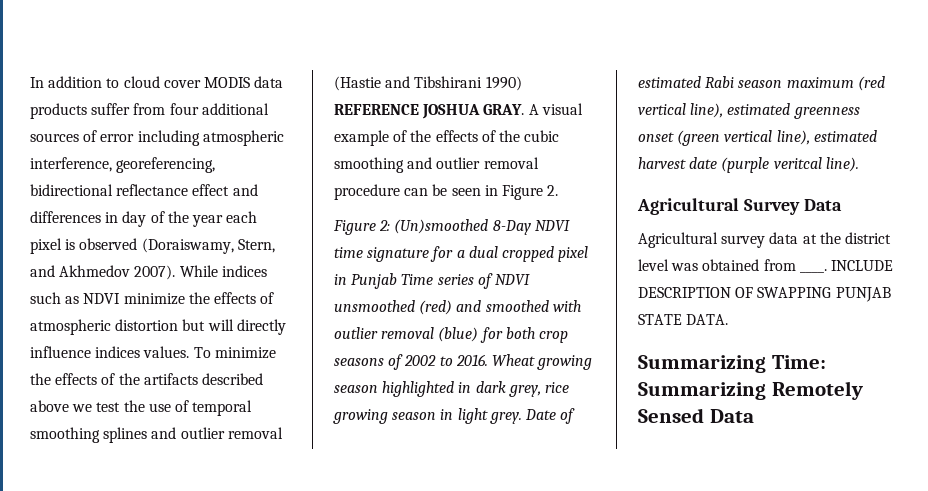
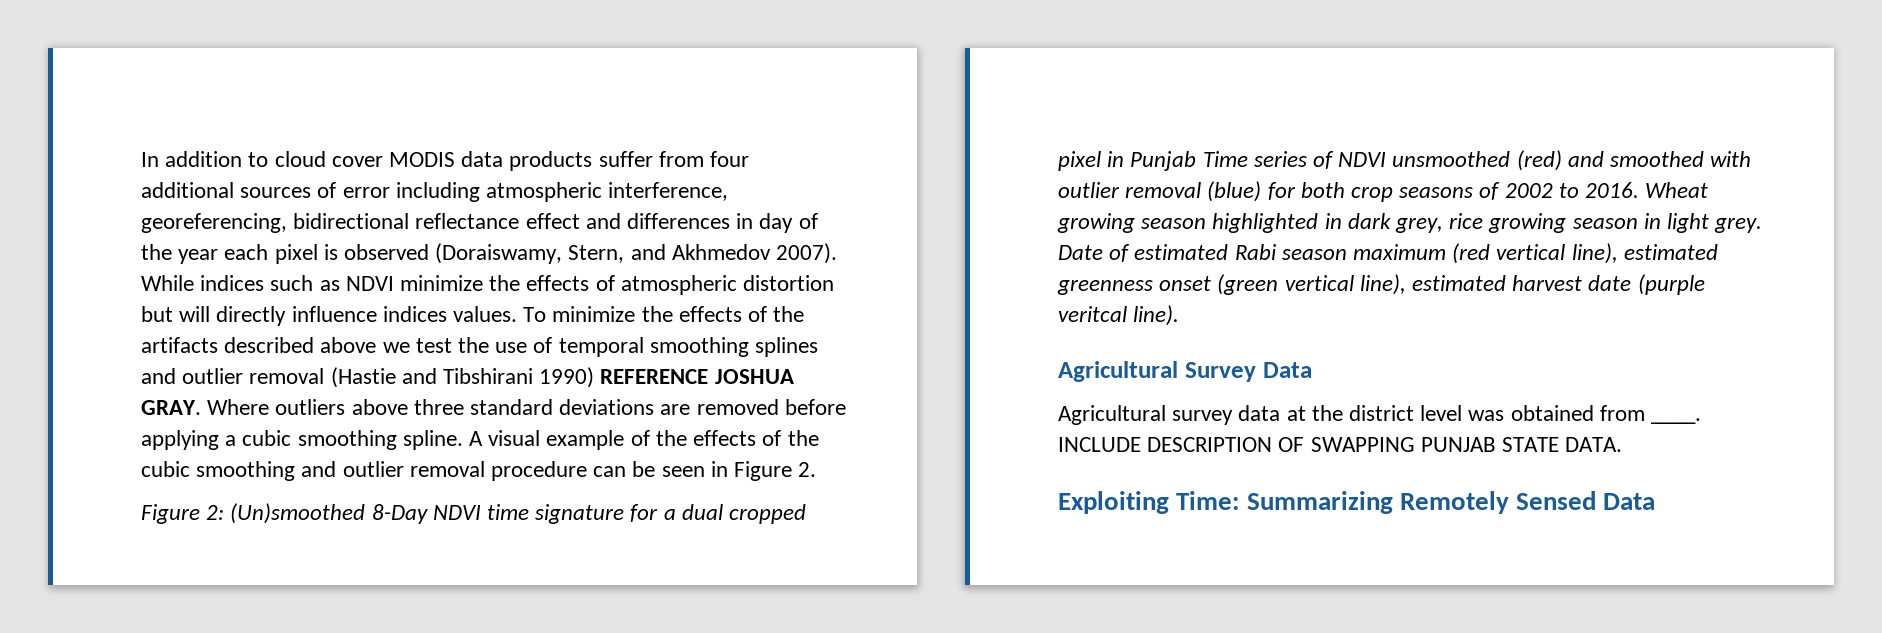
(525, 109) none -> [207,399,846,415] [141,430,463,450] Where outliers above three standard deviations are removed before applying a cubic smoothing spline.
[638,355,766,373] Summarizing -> [1058,491,1169,514] Exploiting

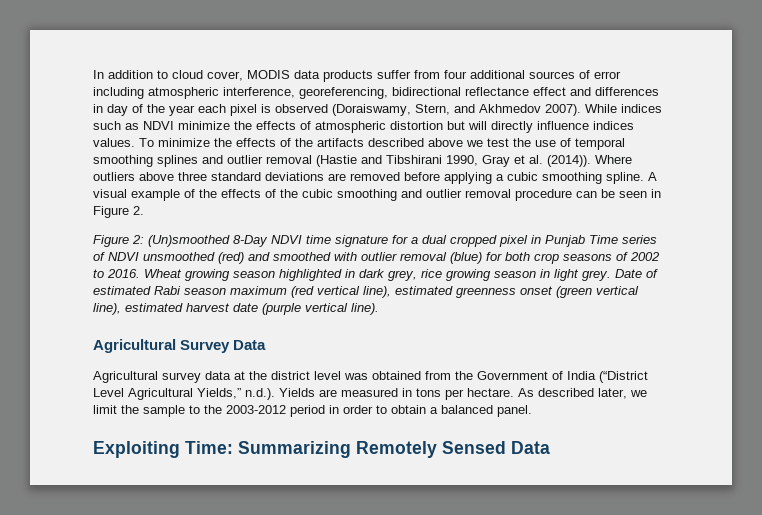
[331,156,383,167] cover -> [207,71,243,81] cover,
[539,367,794,388] [141,400,201,415] 1990) REFERENCE JOSHUA GRAY. -> [446,155,591,167] 1990, Gray et al. (2014)).
[1058,306,1127,322] veritcal -> [305,303,348,312] vertical
[1651,418,1702,424] [1058,437,1623,452] ____. INCLUDE DESCRIPTION OF SWAPPING PUNJAB STATE DATA. -> [455,371,648,383] [93,388,647,400] [93,405,532,417] the Government of India (“District Level Agricultural Yields,” n.d.). Yields are measured in tons per hectare. As described later, we limit the sample to the 2003-2012 period in order to obtain a balanced panel.

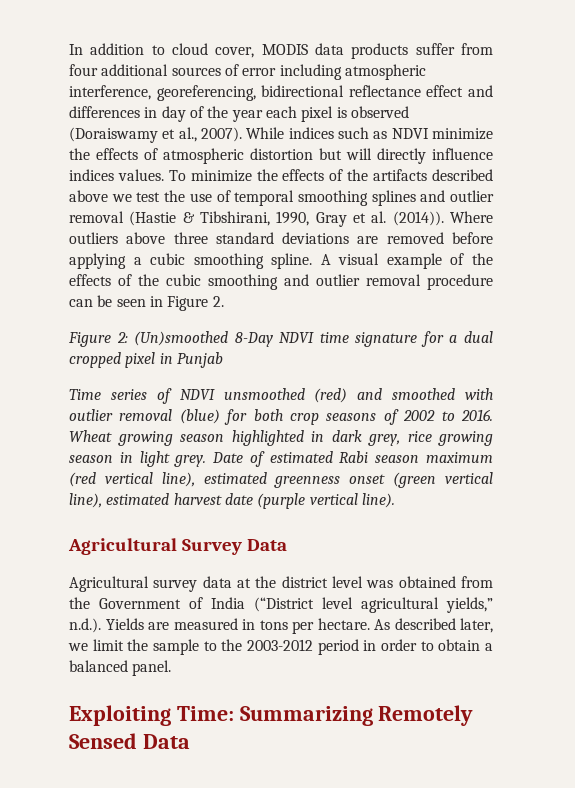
[332,104,541,116] (Doraiswamy, Stern, and Akhmedov -> [69,127,197,143] (Doraiswamy et al.,
[361,155,442,164] and Tibshirani -> [182,211,270,226] & Tibshirani,
(585, 241) none -> (223, 360) //
[93,388,241,400] Level Agricultural Yields,” -> [322,597,493,613] level agricultural yields,”

